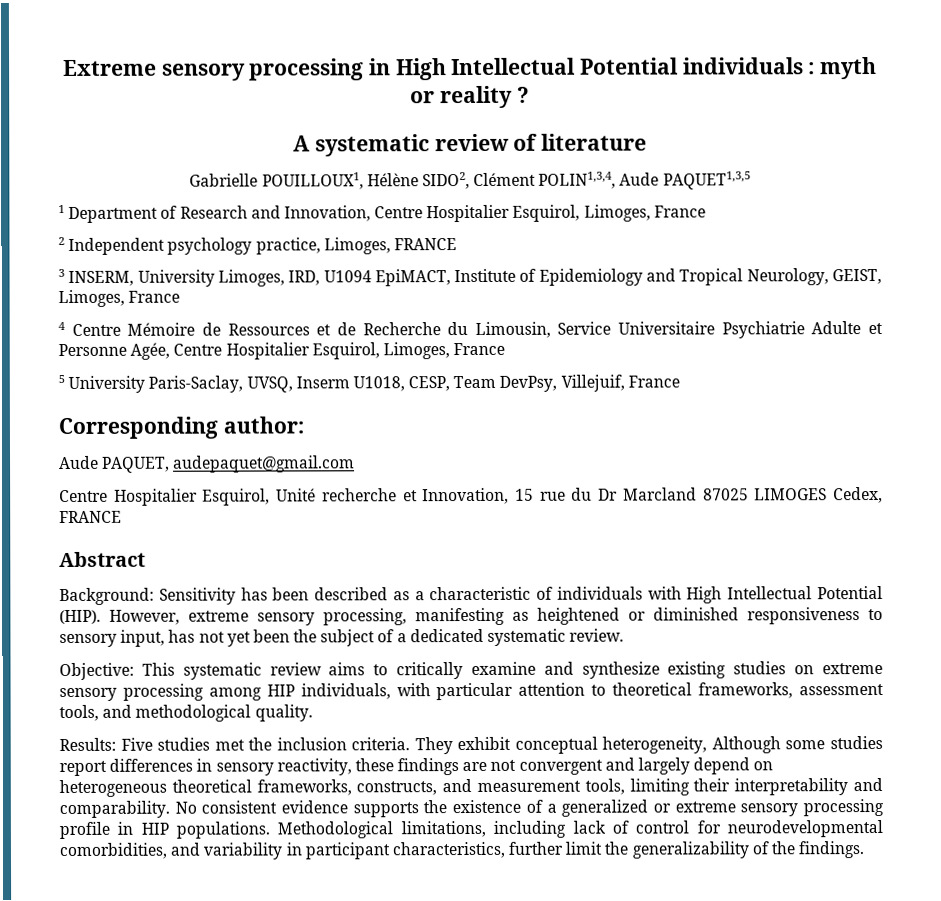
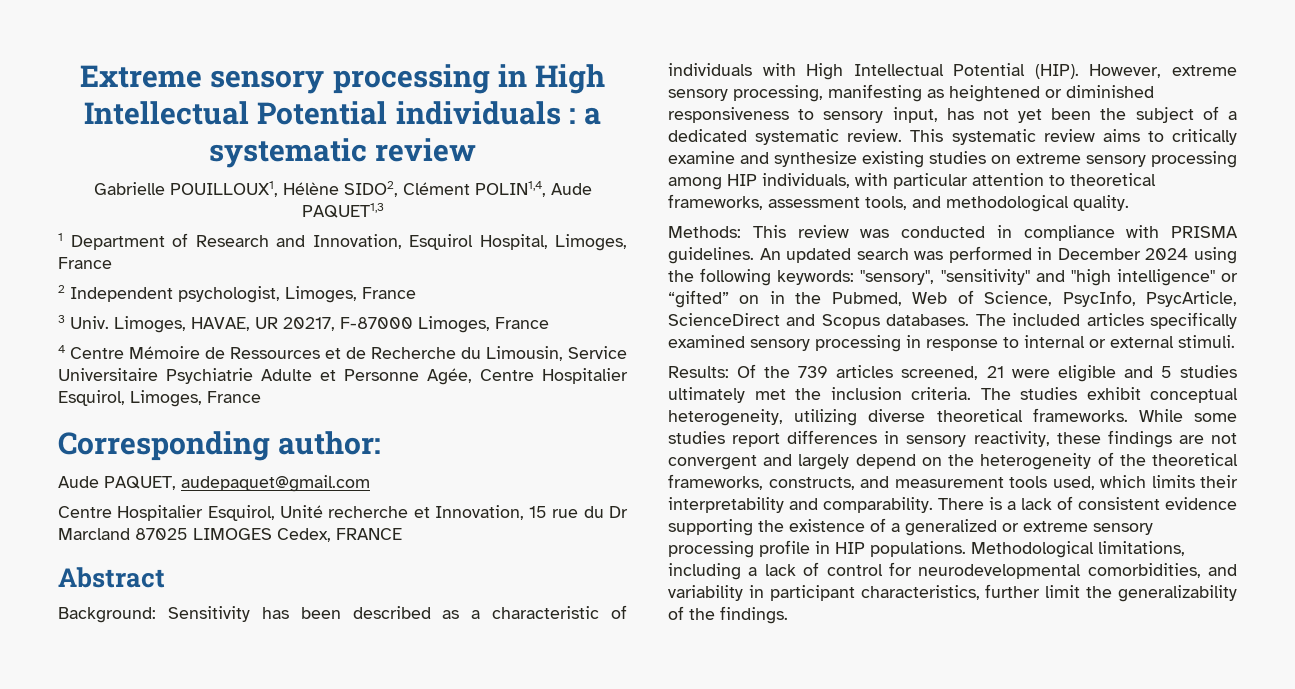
[820,57,878,80] [410,85,530,109] [293,133,647,157] myth or reality ? // A systematic review of literature -> [583,107,601,125] [208,138,477,168] a systematic review
[538,171,751,190] POLIN1,3,4, Aude PAQUET1,3,5 -> [474,181,592,197] [301,203,384,218] POLIN1,4, Aude PAQUET1,3
[374,204,581,223] Centre Hospitalier Esquirol, -> [409,234,548,250] Esquirol Hospital,
[167,237,457,255] [58,268,882,287] psychology practice, Limoges, FRANCE // 3 INSERM, University Limoges, IRD, U1094 EpiMACT, Institute of Epidemiology and Tropical Neurology, GEIST, -> [178,286,416,303] [58,315,413,333] psychologist, Limoges, France // 3 Univ. Limoges, HAVAE, UR 20217, F-87000
[58,374,680,393] // 5 University Paris-Saclay, UVSQ, Inserm U1018, CESP, Team DevPsy, Villejuif, France -> (261, 397) none
[59,662,134,681] // Objective: -> (903, 135) none
[59,737,211,752] Results: Five studies -> [668,225,1238,241] [668,246,1237,264] [668,268,1238,286] [668,290,1237,308] [668,312,1237,329] [668,335,1235,352] [668,364,1237,382] [668,387,745,403] Methods: This review was conducted in compliance with PRISMA guidelines. An updated search was performed in December 2024 using the following keywords: "sensory", "sensitivity" and "high intelligence" or “gifted” on in the Pubmed, Web of Science, PsycInfo, PsycArticle, ScienceDirect and Scopus databases. The included articles specifically examined sensory processing in response to internal or external stimuli. // Results: Of the 739 articles screened, 21 were eligible and 5 studies ultimately
[414,737,453,755] They -> [980,387,1077,400] The studies
[711,736,781,754] Although -> [794,408,1183,426] utilizing diverse theoretical frameworks. While
[59,779,167,798] heterogeneous -> [948,452,1146,470] the heterogeneity of the
[584,777,883,796] [59,800,197,819] tools, limiting their interpretability and comparability. No -> [1009,475,1238,490] [668,496,1073,513] tools used, which limits their interpretability and comparability. There is a lack of
[352,802,419,818] supports -> [668,519,753,536] supporting
(567, 829) none -> [748,567,758,576] a

